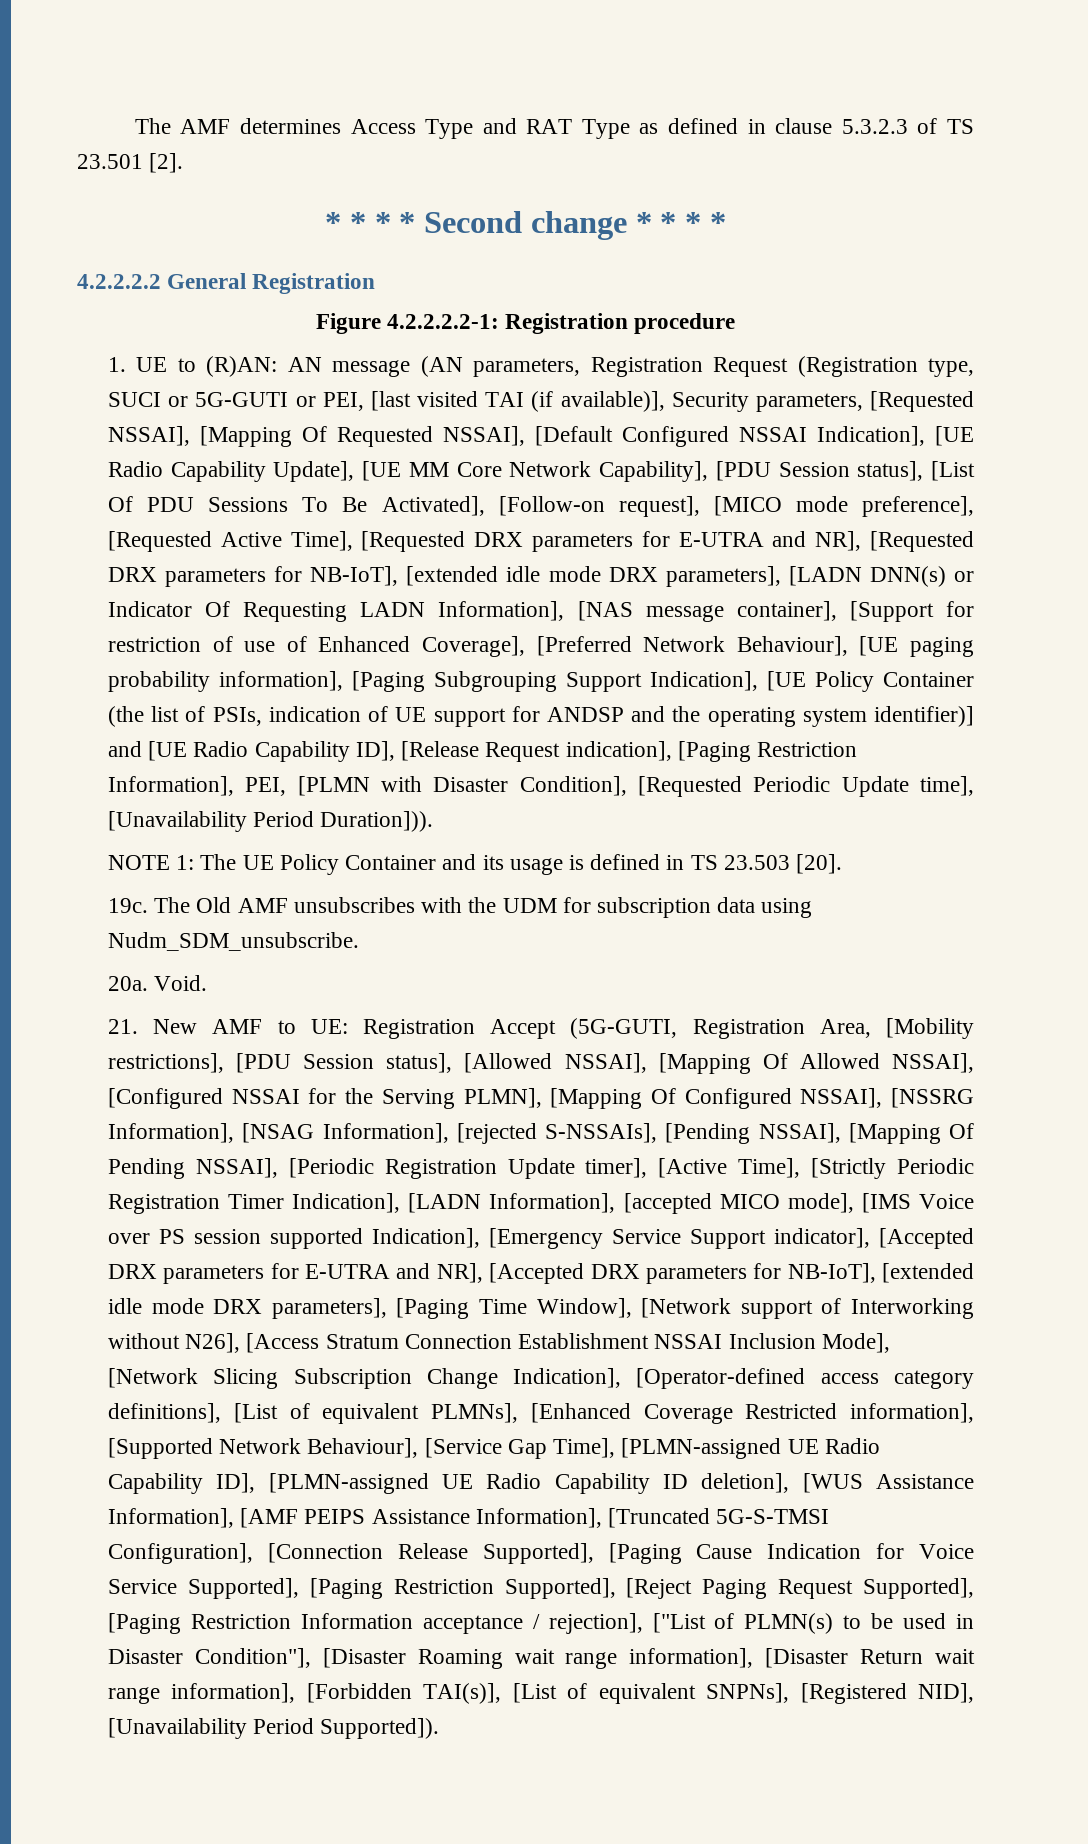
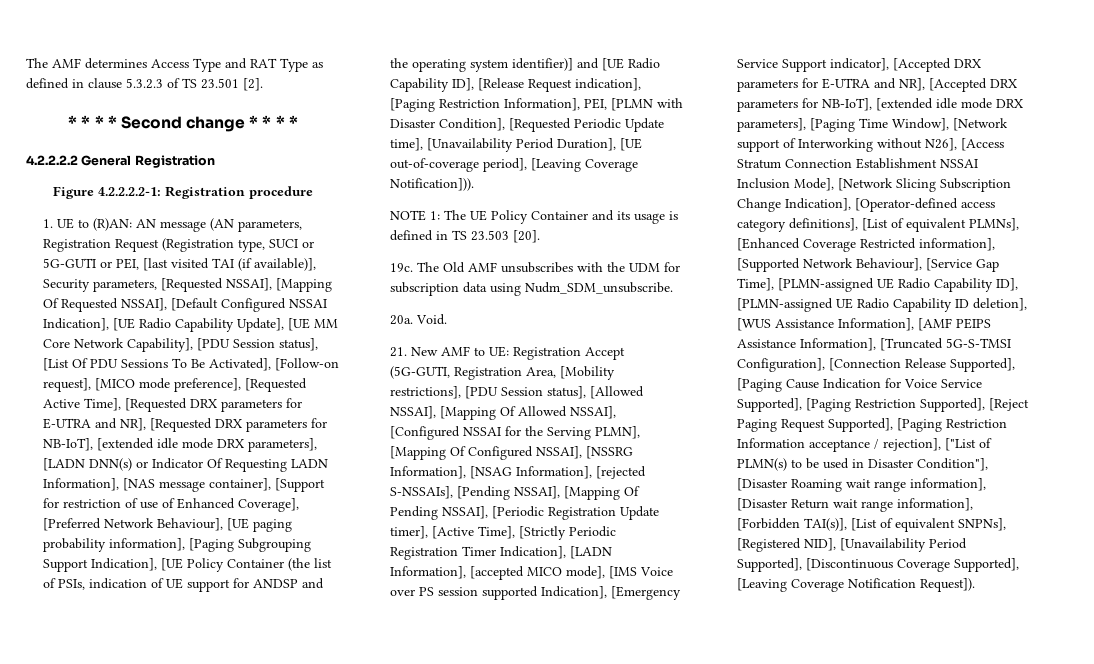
[320,811,434,832] Duration])). -> [556,138,642,151] [389,158,638,172] [389,178,474,191] Duration], [UE out-of-coverage period], [Leaving Coverage Notification])).
[320,1718,440,1739] Supported]). -> [736,558,1019,572] [736,578,975,592] Supported], [Discontinuous Coverage Supported], [Leaving Coverage Notification Request]).

